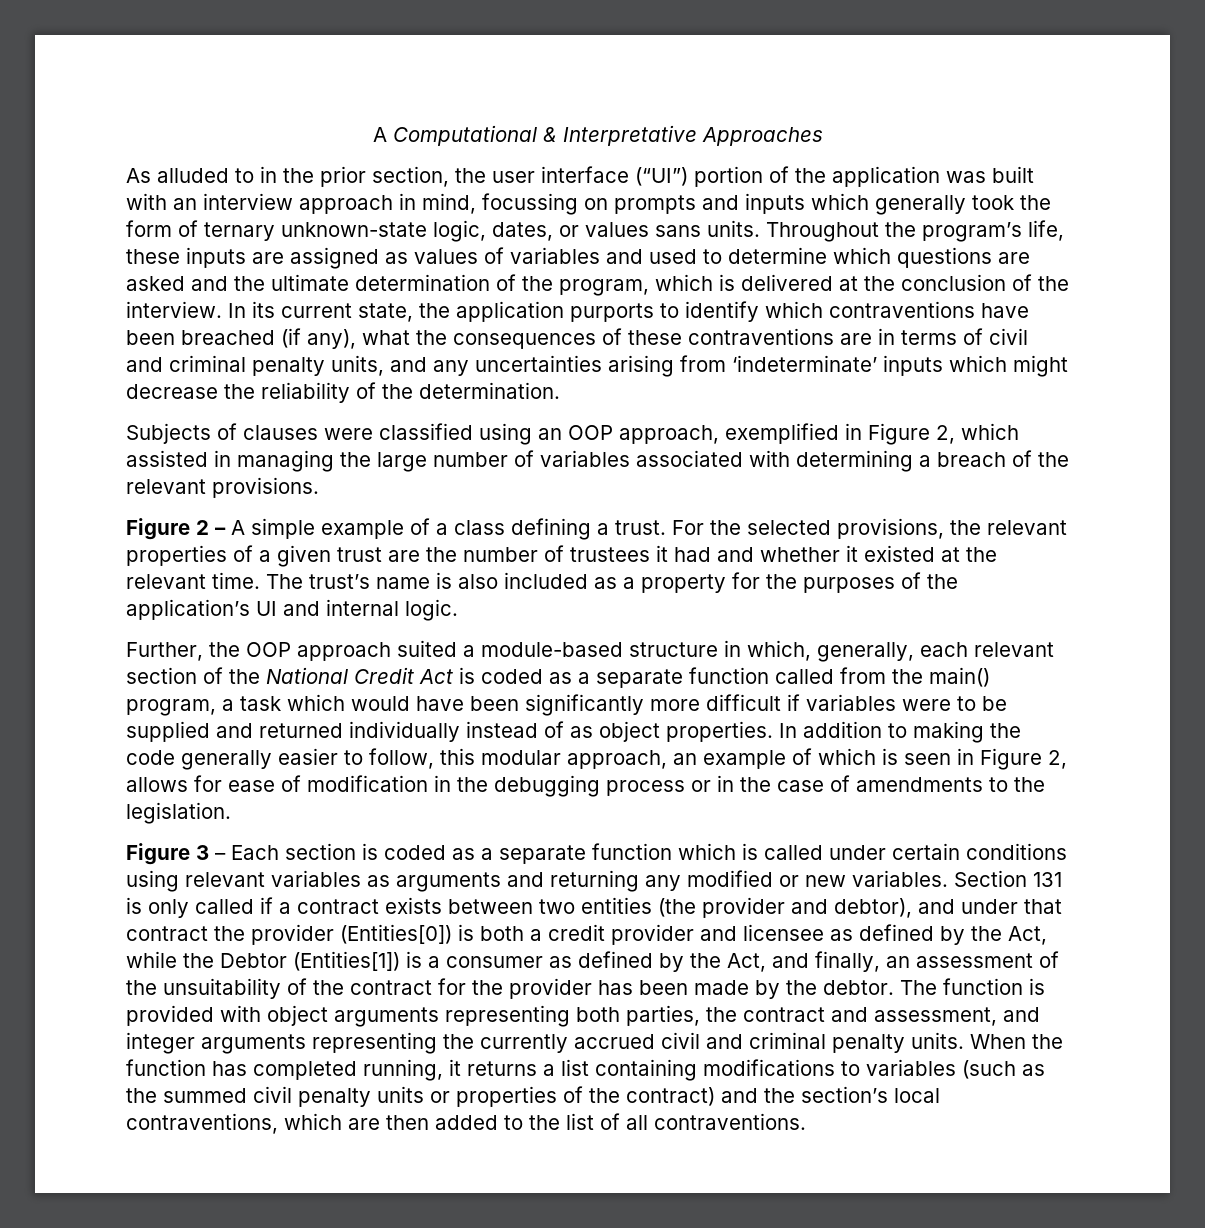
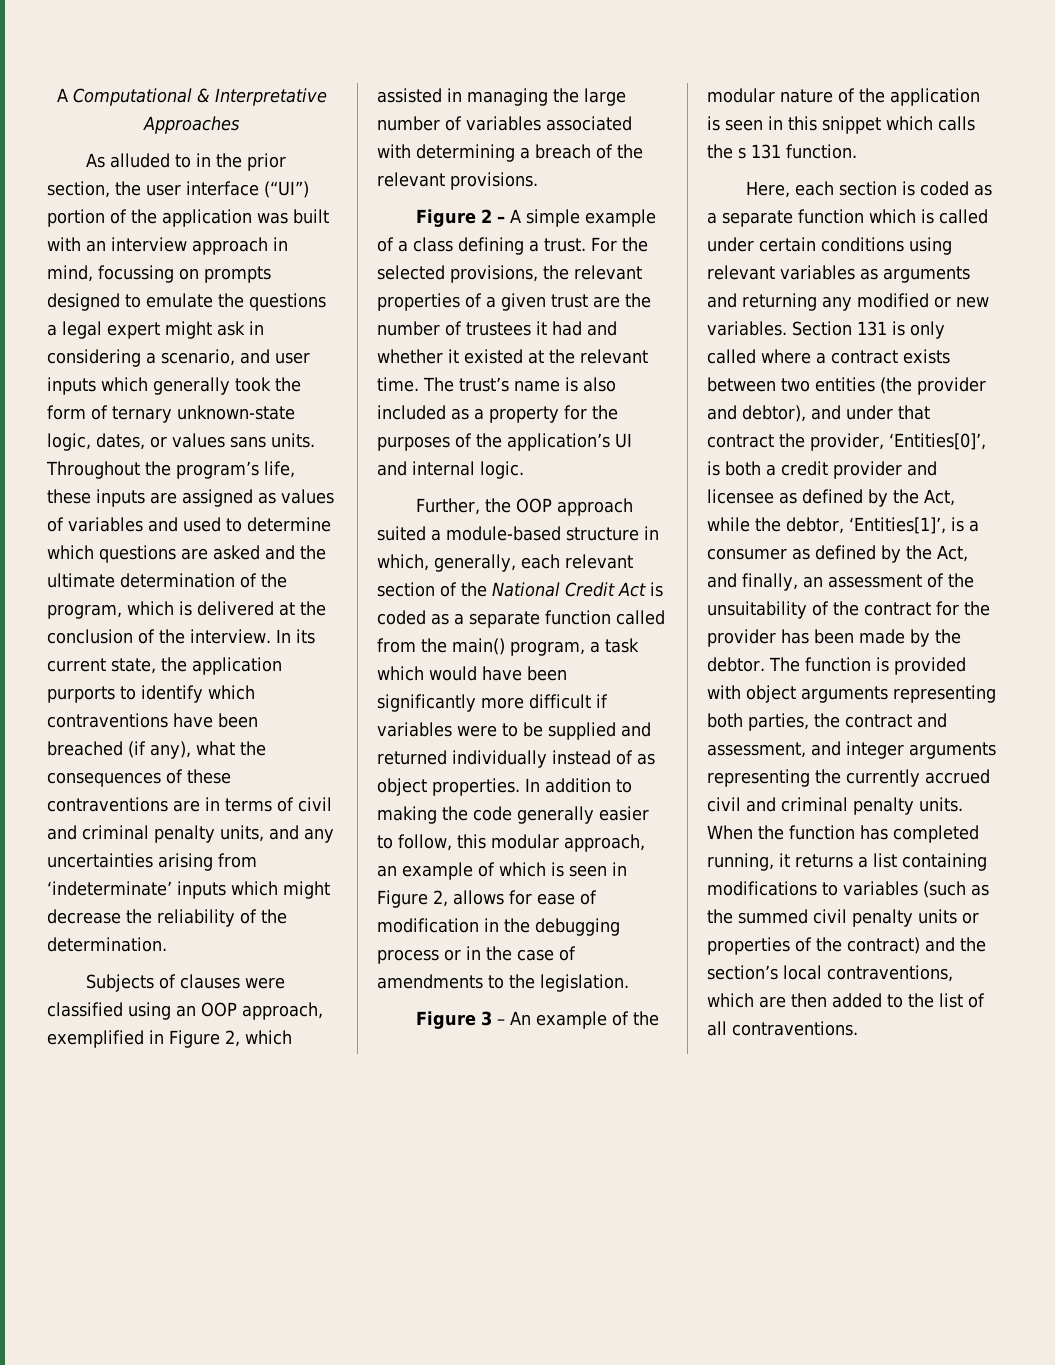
[702,195,739,210] and -> [47,293,326,311] [47,321,264,339] [47,349,310,367] designed to emulate the questions a legal expert might ask in considering a scenario, and user
[231,845,279,860] Each -> [509,1011,659,1029] [707,88,980,106] [707,116,975,134] [707,144,857,159] [745,181,834,198] An example of the modular nature of the application is seen in this snippet which calls the s 131 function. // Here, each
[260,897,273,914] if -> [761,349,811,364] where
[251,924,452,945] provider (Entities[0]) -> [810,433,986,451] provider, ‘Entities[0]’,
[220,951,400,971] Debtor (Entities[1]) -> [786,517,946,534] debtor, ‘Entities[1]’,

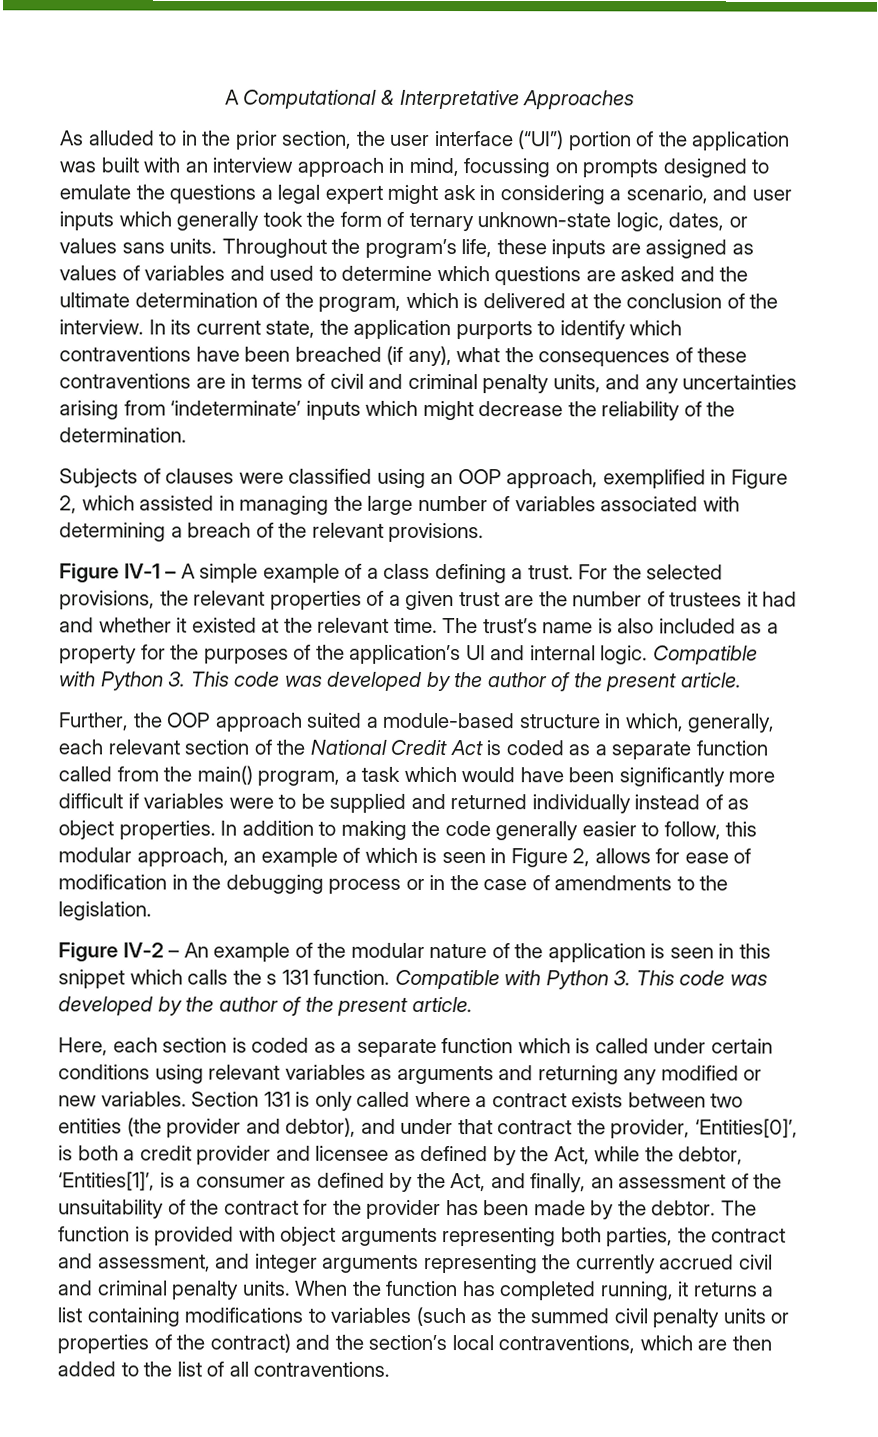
[480,209,492,223] 2 -> [123,563,161,579] IV-1
(524, 470) none -> [652,645,758,665] [59,671,742,692] Compatible with Python 3. This code was developed by the author of the present article.
[480,1011,492,1026] 3 -> [122,942,164,958] IV-2
(857, 151) none -> [394,969,768,990] [58,996,473,1016] Compatible with Python 3. This code was developed by the author of the present article.

